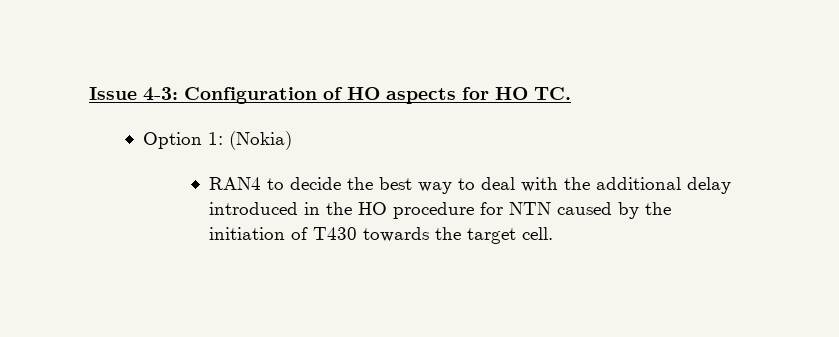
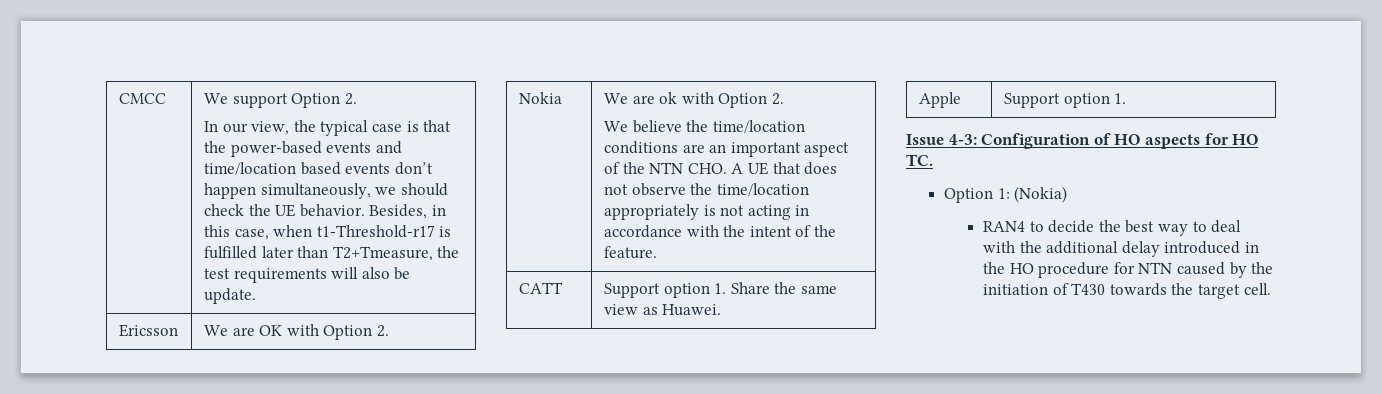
(89, 93) none -> [118,93,166,104] [203,93,357,108] [203,120,452,136] [203,141,402,157] [203,162,433,175] [203,183,448,199] [203,204,446,219] [203,225,452,240] [203,246,460,261] [203,267,411,283] [203,288,256,304] [118,324,178,337] [203,324,389,340] [518,92,562,104] [603,92,784,108] [603,120,805,133] [603,141,850,157] [603,162,838,175] [603,183,809,196] [603,204,810,220] [603,225,836,238] [603,246,657,259] [518,282,563,294] [603,282,837,298] [603,304,722,316] [918,92,961,108] [1003,93,1127,108] CMCC | We support Option 2. // In our view, the typical case is that the power-based events and time/location based events don’t happen simultaneously, we should check the UE behavior. Besides, in this case, when t1-Threshold-r17 is fulfilled later than T2+Tmeasure, the test requirements will also be update. // Ericsson | We are OK with Option 2. // Nokia | We are ok with Option 2. // We believe the time/location conditions are an important aspect of the NTN CHO. A UE that does not observe the time/location appropriately is not acting in accordance with the intent of the feature. // CATT | Support option 1. Share the same view as Huawei. // Apple | Support option 1. //

